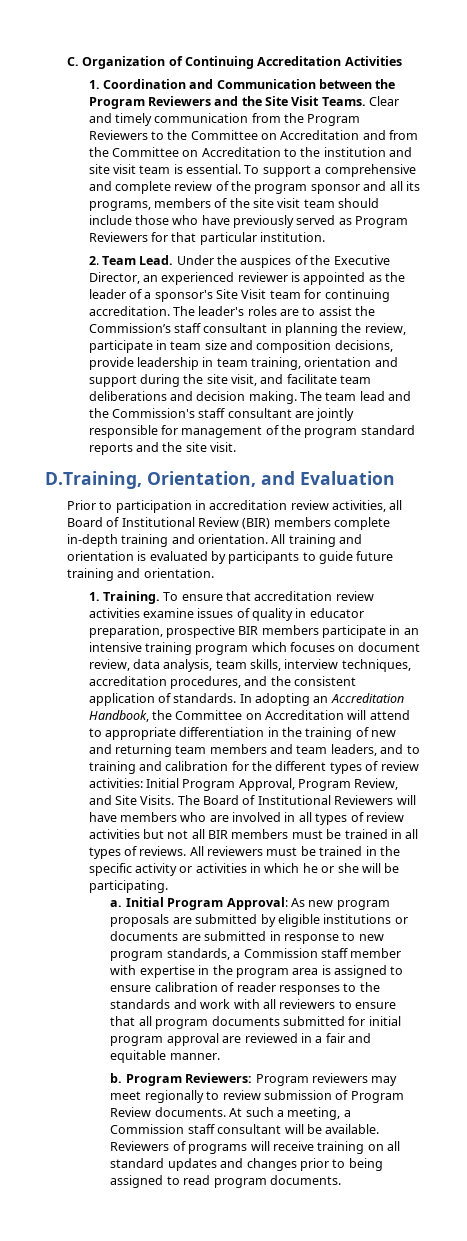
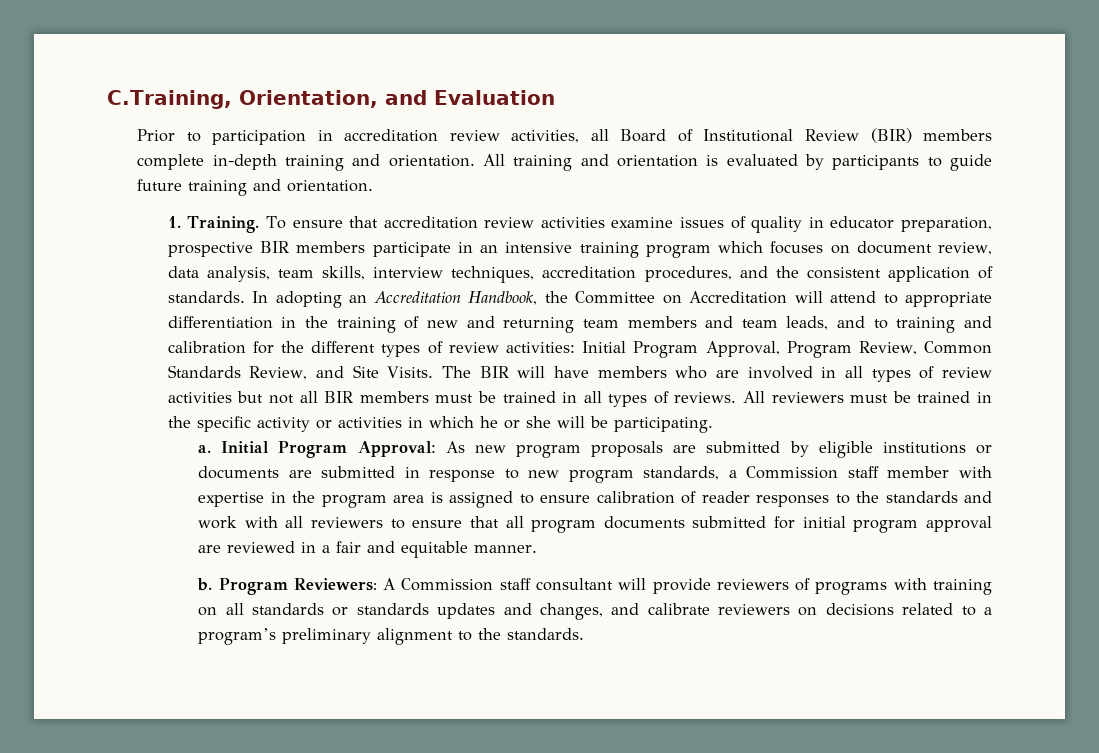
[66,56,402,69] [88,79,396,89] [88,96,400,109] [88,113,361,126] [88,130,419,140] [88,147,413,157] [88,164,416,177] [88,181,420,194] [88,198,380,211] [88,215,409,228] [88,232,326,245] [88,255,390,268] [88,272,406,285] [88,289,390,302] [88,306,376,316] [88,323,406,336] [88,340,393,353] [88,357,398,370] [88,374,372,387] [88,391,412,404] [88,408,355,421] [88,425,415,438] [88,442,237,455] [45,471,142,489] C. Organization of Continuing Accreditation Activities // 1. Coordination and Communication between the Program Reviewers and the Site Visit Teams. Clear and timely communication from the Program Reviewers to the Committee on Accreditation and from the Committee on Accreditation to the institution and site visit team is essential. To support a comprehensive and complete review of the program sponsor and all its programs, members of the site visit team should include those who have previously served as Program Reviewers for that particular institution. // 2. Team Lead. Under the auspices of the Executive Director, an experienced reviewer is appointed as the leader of a sponsor's Site Visit team for continuing accreditation. The leader's roles are to assist the Commission’s staff consultant in planning the review, participate in team size and composition decisions, provide leadership in team training, orientation and support during the site visit, and facilitate team deliberations and decision making. The team lead and the Commission's staff consultant are jointly responsible for management of the program standard reports and the site visit. // D.Training, -> [107,90,232,109] C.Training,
[330,744,377,756] leaders, -> [786,316,829,330] leads,
(399, 784) none -> [923,341,992,354] [167,365,308,380] Common Standards Review,
[203,795,394,805] Board of Institutional Reviewers -> [479,366,509,378] BIR
[255,1073,398,1086] [110,1090,404,1103] [110,1107,351,1120] [110,1124,380,1134] [110,1141,401,1154] [110,1158,383,1171] [110,1175,341,1188] Program reviewers may meet regionally to review submission of Program Review documents. At such a meeting, a Commission staff consultant will be available. Reviewers of programs will receive training on all standard updates and changes prior to being assigned to read program documents. -> [383,578,992,595] [198,603,993,620] [198,628,585,645] A Commission staff consultant will provide reviewers of programs with training on all standards or standards updates and changes, and calibrate reviewers on decisions related to a program’s preliminary alignment to the standards.

